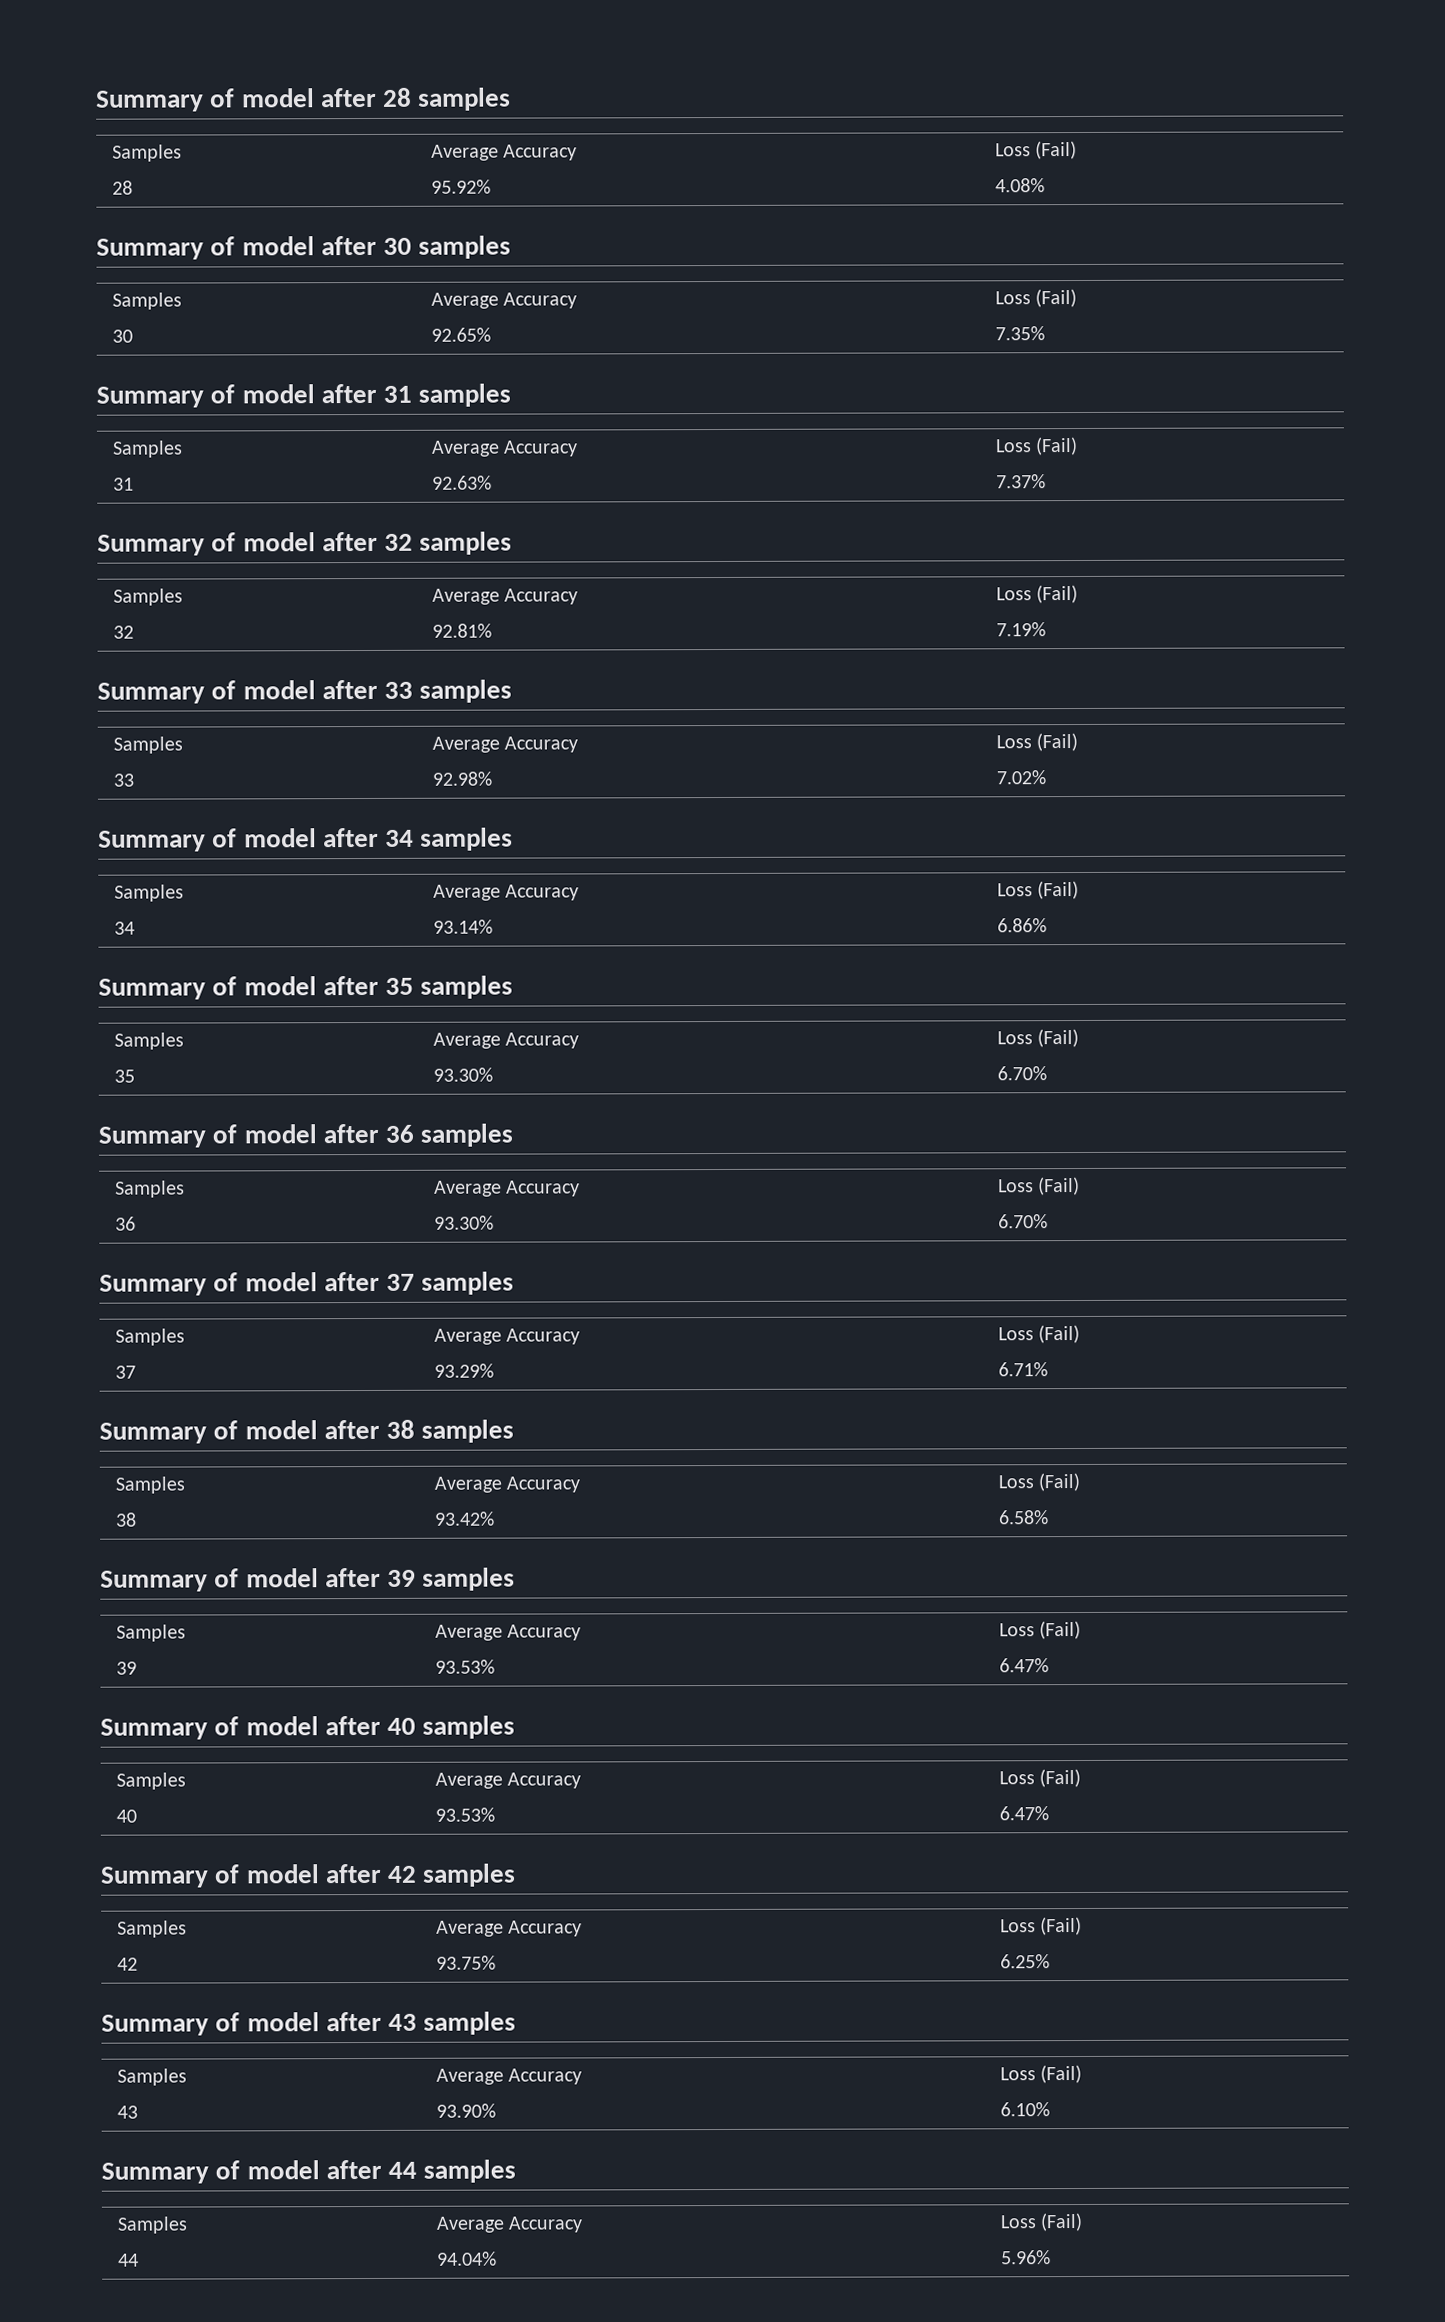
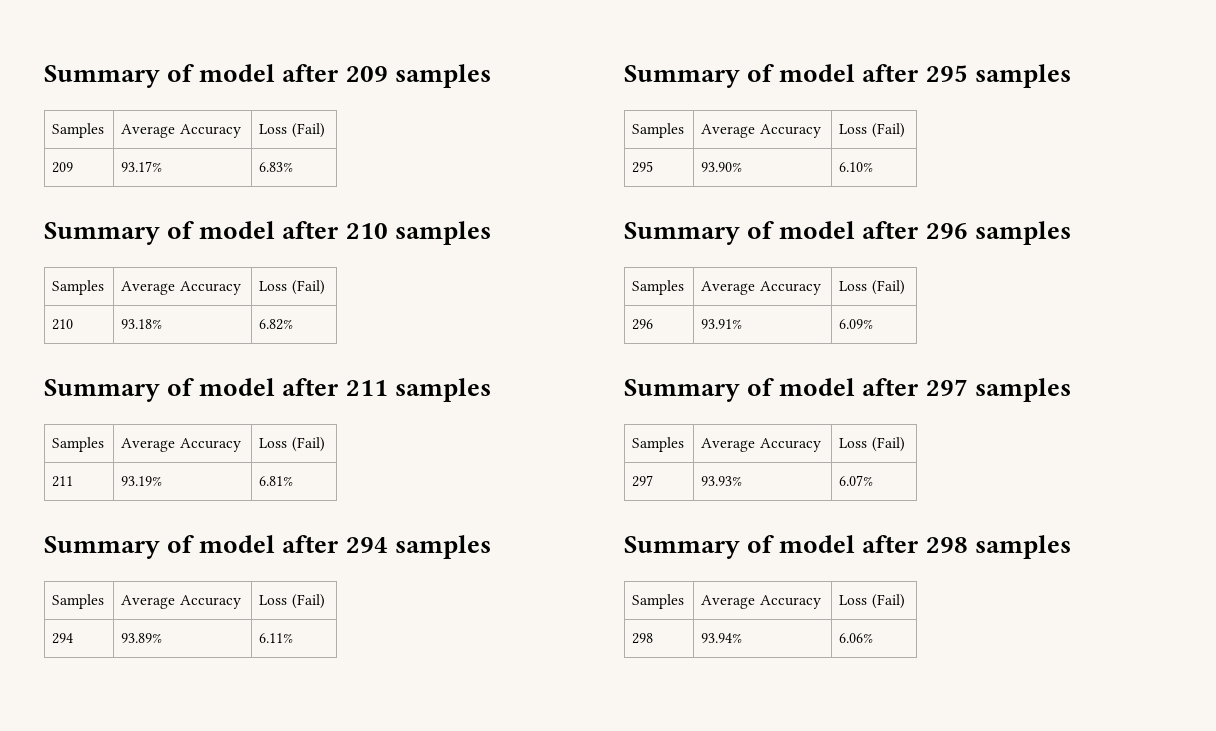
[96,87,512,112] [111,144,182,162] [430,144,578,161] [994,141,1078,160] [111,180,133,195] [430,179,491,194] [994,178,1045,193] [96,235,512,260] [111,292,182,310] [430,292,578,309] [994,289,1078,308] [111,329,133,343] [430,327,491,342] [994,326,1045,341] [96,383,512,408] [111,440,183,458] [430,440,579,457] [994,437,1079,456] [112,477,134,491] [431,475,492,490] [995,474,1046,489] [97,531,513,556] [112,588,183,606] [431,588,579,605] [995,585,1079,604] [112,625,134,639] [431,623,492,638] [995,622,1046,637] [97,679,513,704] [112,736,183,754] [431,736,579,753] [995,733,1079,752] [112,773,134,787] [431,771,492,786] [995,770,1046,785] [98,827,514,852] [113,884,184,902] [432,884,580,901] [996,881,1080,900] [113,921,135,935] [432,919,493,934] [996,918,1047,933] [98,975,514,1000] [113,1032,184,1050] [432,1032,580,1049] [996,1029,1080,1048] [113,1069,135,1083] [432,1067,493,1082] [996,1066,1047,1081] [98,1123,514,1148] [114,1180,185,1198] [433,1180,581,1197] [997,1177,1081,1196] [114,1216,136,1231] [433,1215,494,1230] [997,1214,1048,1229] [99,1271,515,1296] [114,1328,185,1346] [433,1328,581,1345] [997,1325,1081,1344] [114,1365,136,1379] [433,1363,494,1378] [997,1362,1048,1377] [99,1419,515,1444] [114,1476,185,1494] [433,1476,581,1493] [997,1473,1081,1492] [114,1512,137,1527] [433,1511,495,1526] [997,1510,1049,1525] [100,1567,516,1592] [115,1624,186,1642] [434,1624,582,1641] [998,1620,1082,1640] [115,1661,137,1675] [434,1659,495,1674] [998,1658,1049,1673] [100,1715,516,1740] [115,1772,186,1790] [434,1772,582,1789] [998,1768,1082,1788] [115,1809,137,1823] [434,1807,495,1822] [998,1806,1049,1821] [100,1863,517,1888] [116,1920,187,1938] [435,1920,583,1937] [999,1916,1083,1936] [116,1957,138,1971] [435,1955,496,1970] [999,1954,1050,1969] [101,2011,517,2036] [116,2068,187,2086] [435,2068,583,2085] [999,2064,1083,2084] [116,2105,138,2119] [435,2103,496,2118] [999,2102,1050,2117] [101,2159,517,2184] [116,2216,187,2234] [435,2216,583,2233] [999,2212,1083,2232] [117,2253,139,2267] [436,2251,497,2266] [1000,2250,1051,2265] Summary of model after 28 samples // Samples | Average Accuracy | Loss (Fail) // 28 | 95.92% | 4.08% // Summary of model after 30 samples // Samples | Average Accuracy | Loss (Fail) // 30 | 92.65% | 7.35% // Summary of model after 31 samples // Samples | Average Accuracy | Loss (Fail) // 31 | 92.63% | 7.37% // Summary of model after 32 samples // Samples | Average Accuracy | Loss (Fail) // 32 | 92.81% | 7.19% // Summary of model after 33 samples // Samples | Average Accuracy | Loss (Fail) // 33 | 92.98% | 7.02% // Summary of model after 34 samples // Samples | Average Accuracy | Loss (Fail) // 34 | 93.14% | 6.86% // Summary of model after 35 samples // Samples | Average Accuracy | Loss (Fail) // 35 | 93.30% | 6.70% // Summary of model after 36 samples // Samples | Average Accuracy | Loss (Fail) // 36 | 93.30% | 6.70% // Summary of model after 37 samples // Samples | Average Accuracy | Loss (Fail) // 37 | 93.29% | 6.71% // Summary of model after 38 samples // Samples | Average Accuracy | Loss (Fail) // 38 | 93.42% | 6.58% // Summary of model after 39 samples // Samples | Average Accuracy | Loss (Fail) // 39 | 93.53% | 6.47% // Summary of model after 40 samples // Samples | Average Accuracy | Loss (Fail) // 40 | 93.53% | 6.47% // Summary of model after 42 samples // Samples | Average Accuracy | Loss (Fail) // 42 | 93.75% | 6.25% // Summary of model after 43 samples // Samples | Average Accuracy | Loss (Fail) // 43 | 93.90% | 6.10% // Summary of model after 44 samples // Samples | Average Accuracy | Loss (Fail) // 44 | 94.04% | 5.96% -> [44,64,491,88] [52,123,105,138] [121,124,241,138] [259,123,325,138] [52,162,74,173] [121,161,163,172] [259,162,294,172] [44,221,491,245] [52,280,105,295] [121,281,241,295] [259,280,325,295] [52,319,74,330] [121,319,163,329] [259,319,294,330] [44,378,491,402] [52,437,105,452] [121,438,241,452] [259,437,325,452] [52,476,74,487] [121,476,163,486] [259,476,294,486] [44,535,491,559] [52,594,105,609] [121,595,241,609] [259,594,325,609] [52,633,74,644] [121,633,163,643] [259,633,294,643] [624,64,1071,88] [632,123,685,138] [701,124,821,138] [839,123,905,138] [632,161,654,173] [701,162,743,172] [839,162,874,172] [624,221,1071,245] [632,280,685,295] [701,281,821,295] [839,280,905,295] [632,319,654,330] [701,319,743,329] [839,319,874,329] [624,378,1071,402] [632,437,685,452] [701,438,821,452] [839,437,905,452] [632,475,654,487] [701,476,743,486] [839,475,874,486] [624,535,1071,559] [632,594,685,609] [701,595,821,609] [839,594,905,609] [632,633,654,644] [701,633,743,643] [839,633,874,643] Summary of model after 209 samples // Samples | Average Accuracy | Loss (Fail) // 209 | 93.17% | 6.83% // Summary of model after 210 samples // Samples | Average Accuracy | Loss (Fail) // 210 | 93.18% | 6.82% // Summary of model after 211 samples // Samples | Average Accuracy | Loss (Fail) // 211 | 93.19% | 6.81% // Summary of model after 294 samples // Samples | Average Accuracy | Loss (Fail) // 294 | 93.89% | 6.11% // Summary of model after 295 samples // Samples | Average Accuracy | Loss (Fail) // 295 | 93.90% | 6.10% // Summary of model after 296 samples // Samples | Average Accuracy | Loss (Fail) // 296 | 93.91% | 6.09% // Summary of model after 297 samples // Samples | Average Accuracy | Loss (Fail) // 297 | 93.93% | 6.07% // Summary of model after 298 samples // Samples | Average Accuracy | Loss (Fail) // 298 | 93.94% | 6.06%

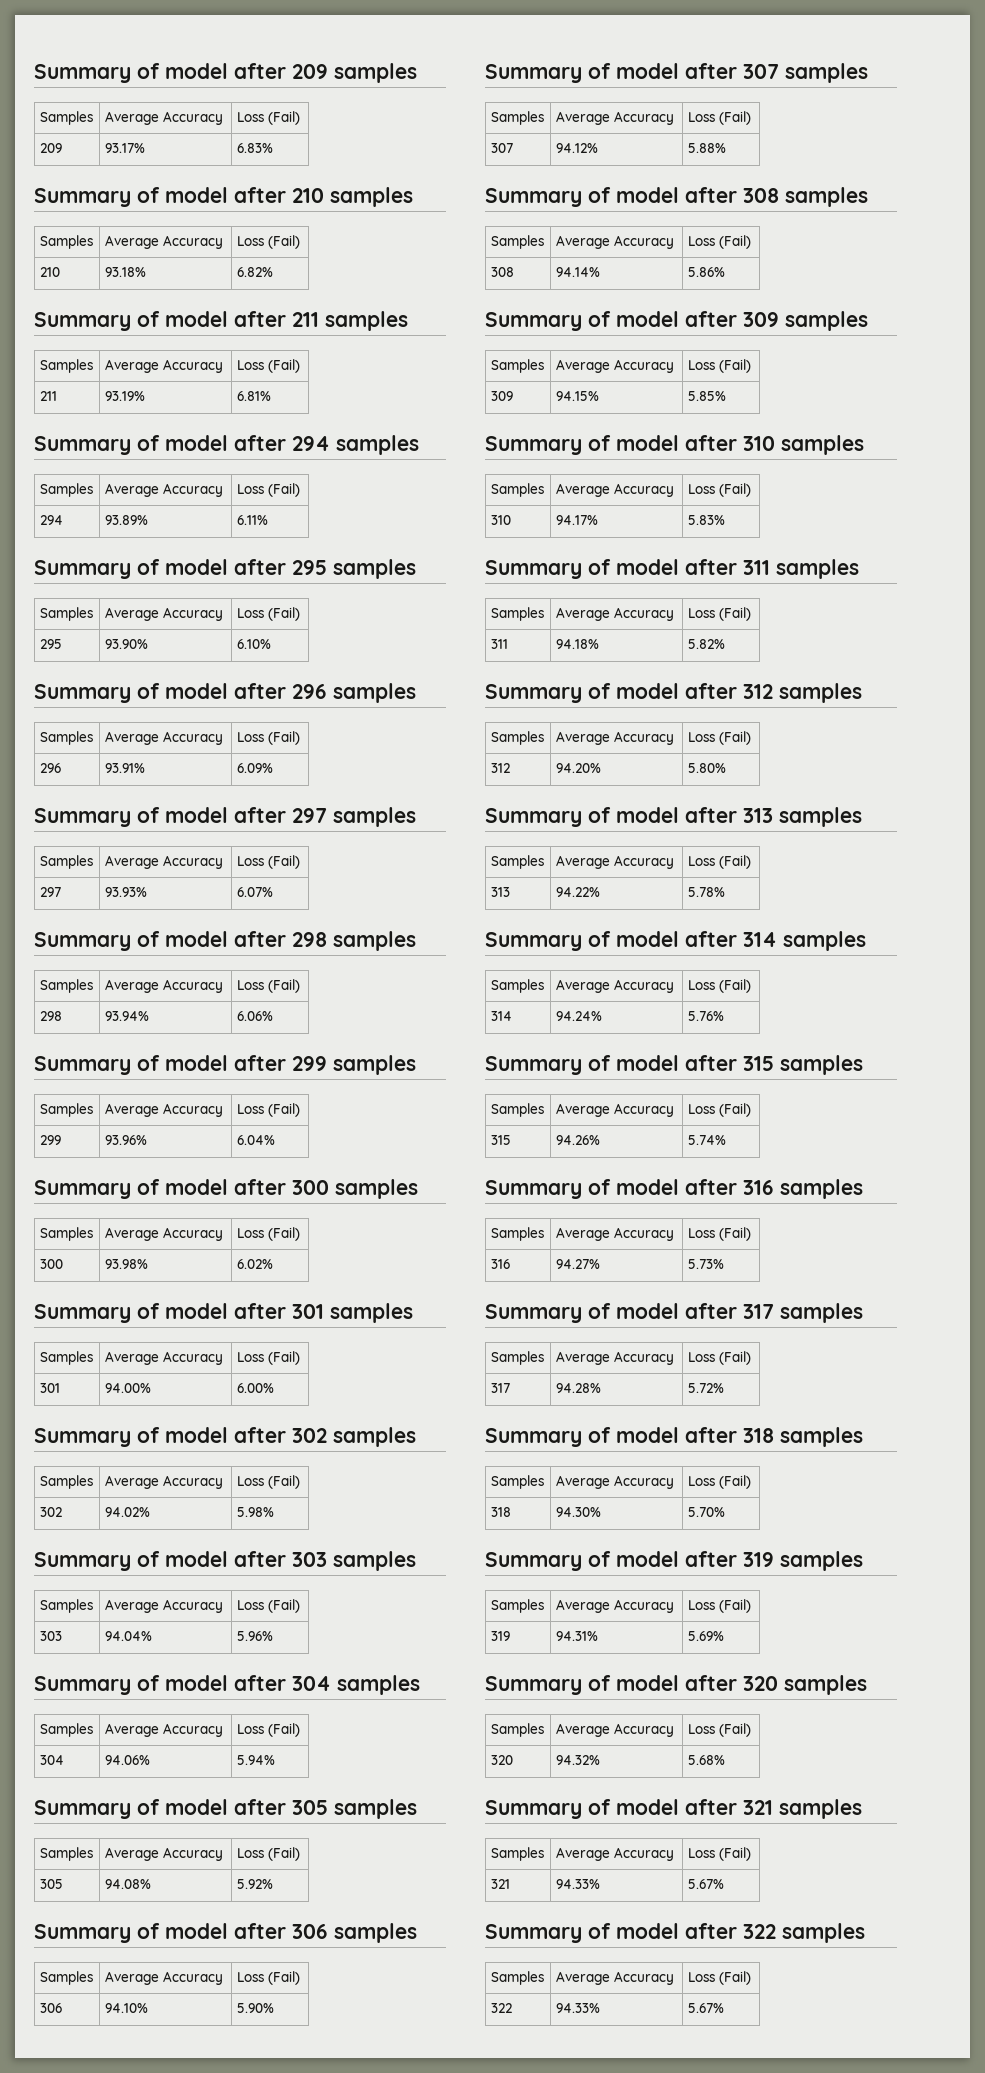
(874, 638) none -> [34,1055,416,1075] [39,1103,93,1117] [104,1103,223,1117] [236,1103,300,1117] [39,1135,61,1145] [104,1135,147,1145] [236,1135,275,1145] [34,1179,418,1199] [39,1227,93,1241] [104,1227,223,1241] [236,1227,300,1241] [39,1259,63,1269] [104,1259,148,1269] [236,1259,273,1269] [34,1303,413,1323] [39,1351,93,1365] [104,1351,223,1365] [236,1351,300,1365] [39,1383,60,1393] [104,1383,151,1393] [236,1383,274,1393] [34,1427,416,1447] [39,1475,93,1489] [104,1475,223,1489] [236,1475,300,1489] [39,1507,62,1517] [104,1507,150,1517] [236,1507,274,1517] [34,1551,416,1571] [39,1599,93,1613] [104,1599,223,1613] [236,1599,300,1613] [39,1631,62,1641] [104,1631,152,1641] [236,1631,273,1641] [34,1675,420,1695] [39,1723,93,1737] [104,1723,223,1737] [236,1723,300,1737] [39,1755,64,1765] [104,1755,150,1765] [236,1755,275,1765] [34,1799,417,1819] [39,1847,93,1861] [104,1847,223,1861] [236,1847,300,1861] [39,1879,63,1889] [104,1879,151,1889] [236,1879,273,1889] [34,1923,417,1943] [39,1971,93,1985] [104,1971,223,1985] [236,1971,300,1985] [39,2003,62,2013] [104,2003,148,2013] [236,2003,274,2013] [485,63,868,83] [490,111,544,125] [555,111,674,125] [687,111,751,125] [490,143,513,153] [555,143,598,153] [687,143,726,153] [485,187,868,207] [490,235,544,249] [555,235,674,249] [687,235,751,249] [490,267,514,277] [555,267,600,277] [687,267,725,277] [485,311,868,331] [490,359,544,373] [555,359,674,373] [687,359,751,373] [490,391,513,401] [555,391,599,401] [687,391,726,401] [485,435,864,455] [490,483,544,497] [555,483,674,497] [687,483,751,497] [490,515,511,525] [555,515,598,525] [687,515,725,525] [485,559,859,579] [490,607,544,621] [555,607,674,621] [687,607,751,621] [490,639,508,649] [555,639,599,649] [687,639,725,649] [485,683,862,703] [490,731,544,745] [555,731,674,745] [687,731,751,745] [490,763,510,773] [555,763,601,773] [687,763,726,773] [485,807,862,827] [490,855,544,869] [555,855,674,869] [687,855,751,869] [490,887,510,897] [555,887,600,897] [687,887,725,897] [485,931,866,951] [490,979,544,993] [555,979,674,993] [687,979,751,993] [490,1011,512,1021] [555,1011,602,1021] [687,1011,724,1021] [485,1055,863,1075] [490,1103,544,1117] [555,1103,674,1117] [687,1103,751,1117] [490,1135,511,1145] [555,1135,600,1145] [687,1135,726,1145] [485,1179,863,1199] [490,1227,544,1241] [555,1227,674,1241] [687,1227,751,1241] [490,1259,510,1269] [555,1259,600,1269] [687,1259,724,1269] [485,1303,863,1323] [490,1351,544,1365] [555,1351,674,1365] [687,1351,751,1365] [490,1383,510,1393] [555,1383,601,1393] [687,1383,724,1393] [485,1427,863,1447] [490,1475,544,1489] [555,1475,674,1489] [687,1475,751,1489] [490,1507,511,1517] [555,1507,601,1517] [687,1507,725,1517] [485,1551,863,1571] [490,1599,544,1613] [555,1599,674,1613] [687,1599,751,1613] [490,1631,510,1641] [555,1631,598,1641] [687,1631,724,1641] [485,1675,867,1695] [490,1723,544,1737] [555,1723,674,1737] [687,1723,751,1737] [490,1755,513,1765] [555,1755,600,1765] [687,1755,725,1765] [485,1799,862,1819] [490,1847,544,1861] [555,1847,674,1861] [687,1847,751,1861] [490,1879,510,1889] [555,1879,600,1889] [687,1879,724,1889] [485,1923,865,1943] [490,1971,544,1985] [555,1971,674,1985] [687,1971,751,1985] [490,2003,512,2013] [555,2003,600,2013] [687,2003,724,2013] // Summary of model after 299 samples // Samples | Average Accuracy | Loss (Fail) // 299 | 93.96% | 6.04% // Summary of model after 300 samples // Samples | Average Accuracy | Loss (Fail) // 300 | 93.98% | 6.02% // Summary of model after 301 samples // Samples | Average Accuracy | Loss (Fail) // 301 | 94.00% | 6.00% // Summary of model after 302 samples // Samples | Average Accuracy | Loss (Fail) // 302 | 94.02% | 5.98% // Summary of model after 303 samples // Samples | Average Accuracy | Loss (Fail) // 303 | 94.04% | 5.96% // Summary of model after 304 samples // Samples | Average Accuracy | Loss (Fail) // 304 | 94.06% | 5.94% // Summary of model after 305 samples // Samples | Average Accuracy | Loss (Fail) // 305 | 94.08% | 5.92% // Summary of model after 306 samples // Samples | Average Accuracy | Loss (Fail) // 306 | 94.10% | 5.90% // Summary of model after 307 samples // Samples | Average Accuracy | Loss (Fail) // 307 | 94.12% | 5.88% // Summary of model after 308 samples // Samples | Average Accuracy | Loss (Fail) // 308 | 94.14% | 5.86% // Summary of model after 309 samples // Samples | Average Accuracy | Loss (Fail) // 309 | 94.15% | 5.85% // Summary of model after 310 samples // Samples | Average Accuracy | Loss (Fail) // 310 | 94.17% | 5.83% // Summary of model after 311 samples // Samples | Average Accuracy | Loss (Fail) // 311 | 94.18% | 5.82% // Summary of model after 312 samples // Samples | Average Accuracy | Loss (Fail) // 312 | 94.20% | 5.80% // Summary of model after 313 samples // Samples | Average Accuracy | Loss (Fail) // 313 | 94.22% | 5.78% // Summary of model after 314 samples // Samples | Average Accuracy | Loss (Fail) // 314 | 94.24% | 5.76% // Summary of model after 315 samples // Samples | Average Accuracy | Loss (Fail) // 315 | 94.26% | 5.74% // Summary of model after 316 samples // Samples | Average Accuracy | Loss (Fail) // 316 | 94.27% | 5.73% // Summary of model after 317 samples // Samples | Average Accuracy | Loss (Fail) // 317 | 94.28% | 5.72% // Summary of model after 318 samples // Samples | Average Accuracy | Loss (Fail) // 318 | 94.30% | 5.70% // Summary of model after 319 samples // Samples | Average Accuracy | Loss (Fail) // 319 | 94.31% | 5.69% // Summary of model after 320 samples // Samples | Average Accuracy | Loss (Fail) // 320 | 94.32% | 5.68% // Summary of model after 321 samples // Samples | Average Accuracy | Loss (Fail) // 321 | 94.33% | 5.67% // Summary of model after 322 samples // Samples | Average Accuracy | Loss (Fail) // 322 | 94.33% | 5.67%

